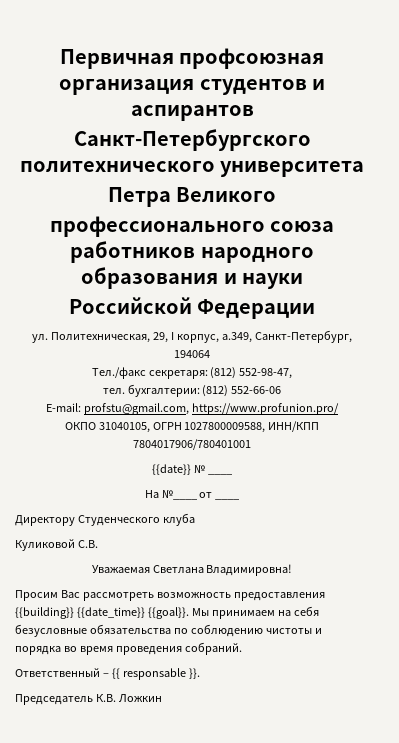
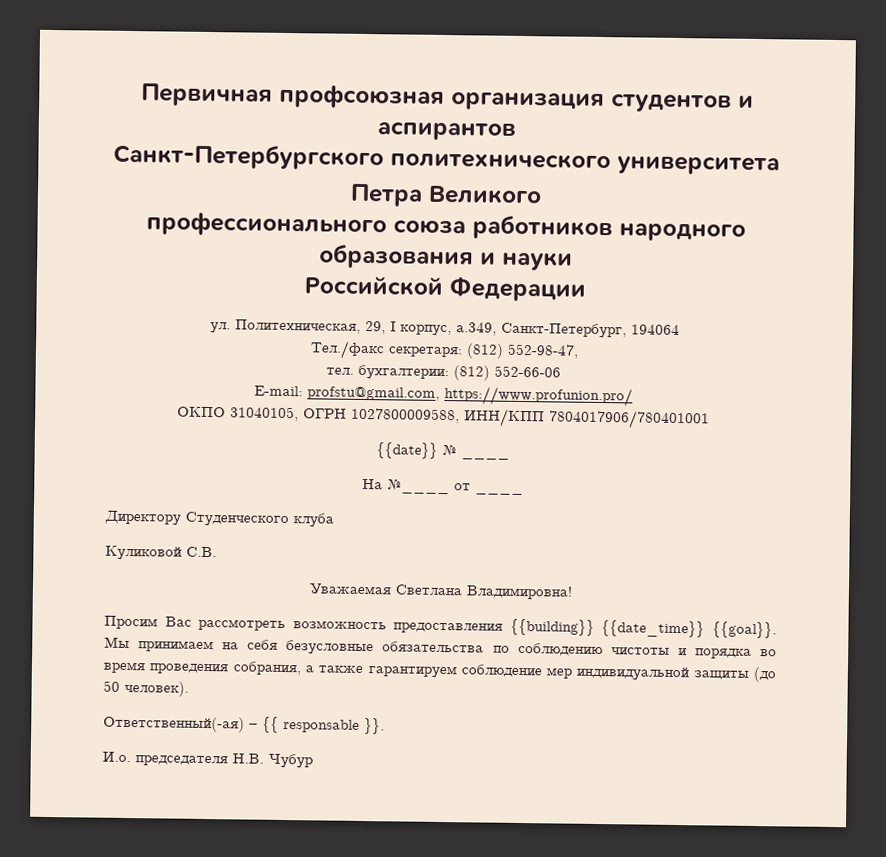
[184,642,242,655] [15,668,100,677] собраний. // Ответственный -> [232,661,776,683] [103,680,189,697] [103,715,245,733] собрания, а также гарантируем соблюдение мер индивидуальной защиты (до 50 человек). // Ответственный(-ая)
[15,694,162,705] Председатель К.В. Ложкин -> [102,751,313,769] И.о. председателя Н.В. Чубур

